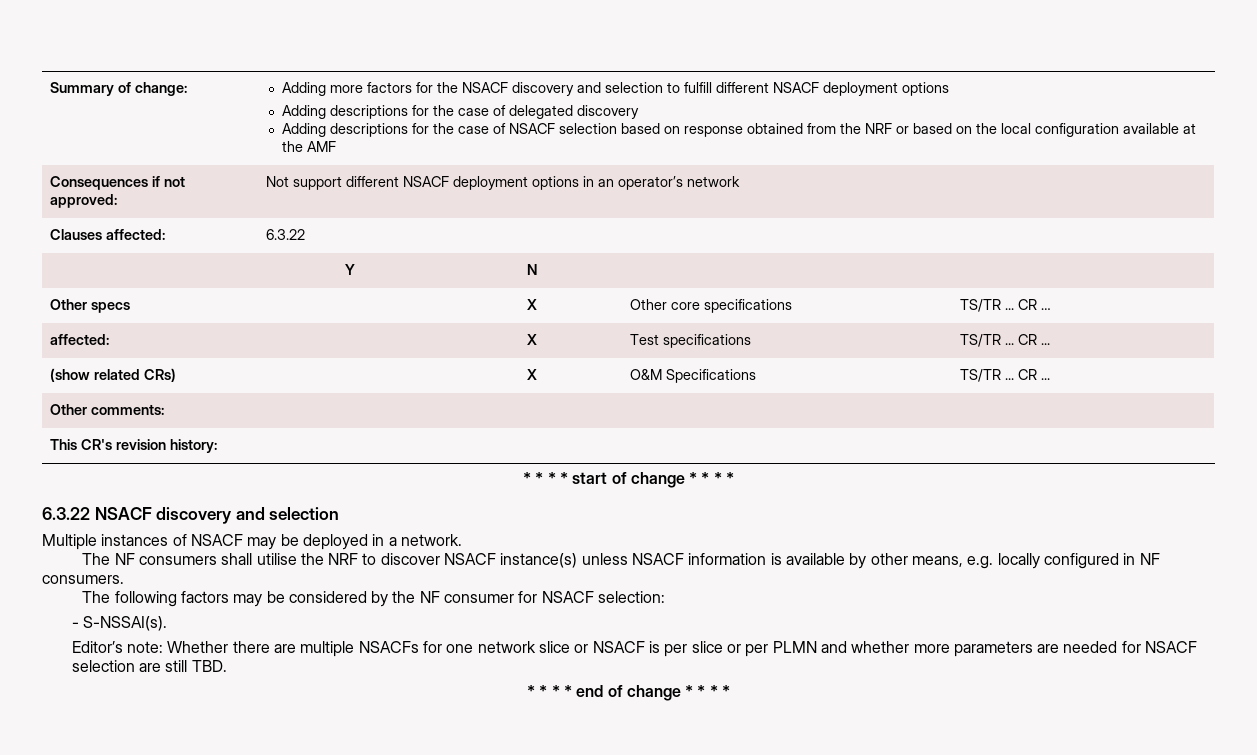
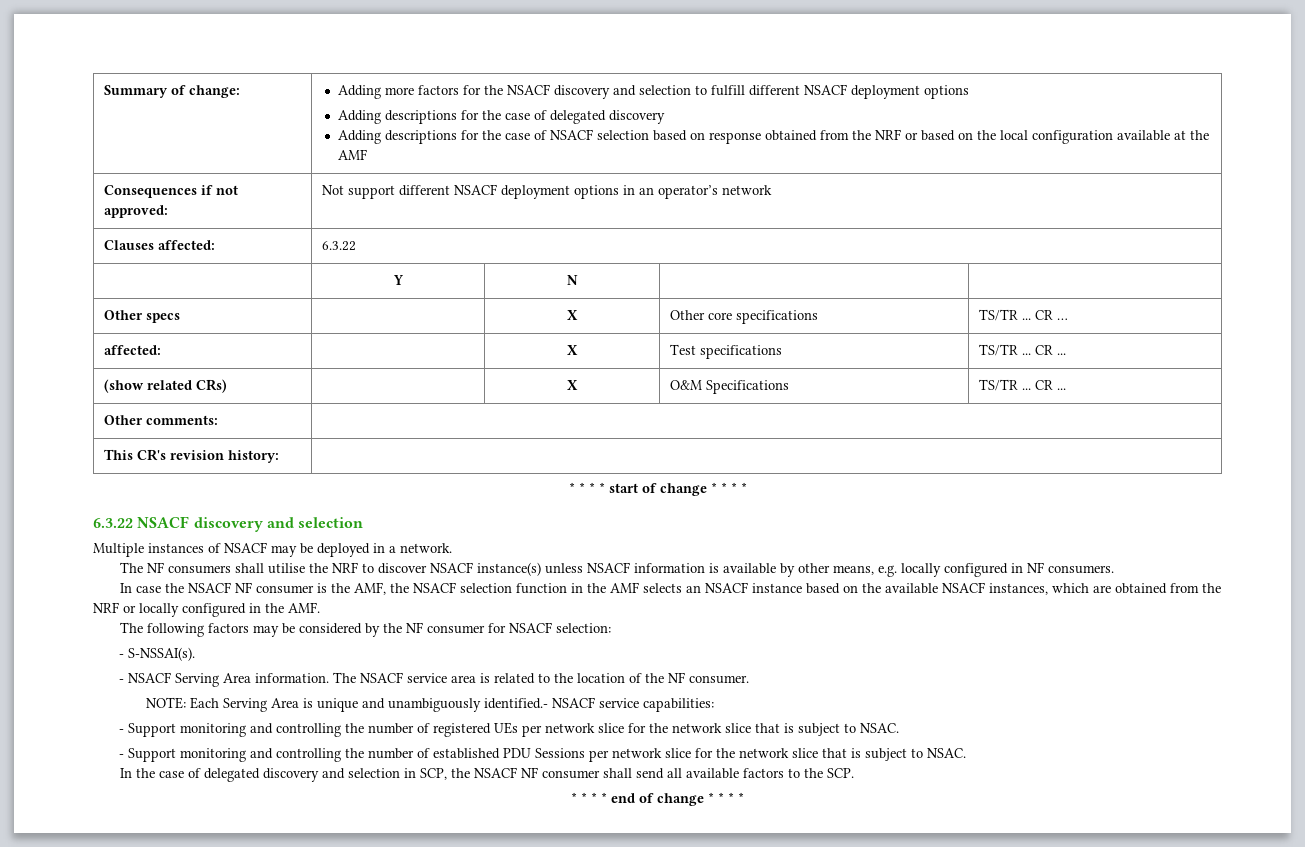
(124, 579) none -> [120,582,1222,595] [93,602,320,617] // In case the NSACF NF consumer is the AMF, the NSACF selection function in the AMF selects an NSACF instance based on the available NSACF instances, which are obtained from the NRF or locally configured in the AMF.
[71,641,1198,657] [71,660,227,672] Editor’s note: Whether there are multiple NSACFs for one network slice or NSACF is per slice or per PLMN and whether more parameters are needed for NSACF selection are still TBD. -> [119,672,750,687] [145,697,714,712] [119,722,900,737] [119,748,967,762] [120,767,855,782] - NSACF Serving Area information. The NSACF service area is related to the location of the NF consumer. // NOTE: Each Serving Area is unique and unambiguously identified.- NSACF service capabilities: // - Support monitoring and controlling the number of registered UEs per network slice for the network slice that is subject to NSAC. // - Support monitoring and controlling the number of established PDU Sessions per network slice for the network slice that is subject to NSAC. // In the case of delegated discovery and selection in SCP, the NSACF NF consumer shall send all available factors to the SCP.

